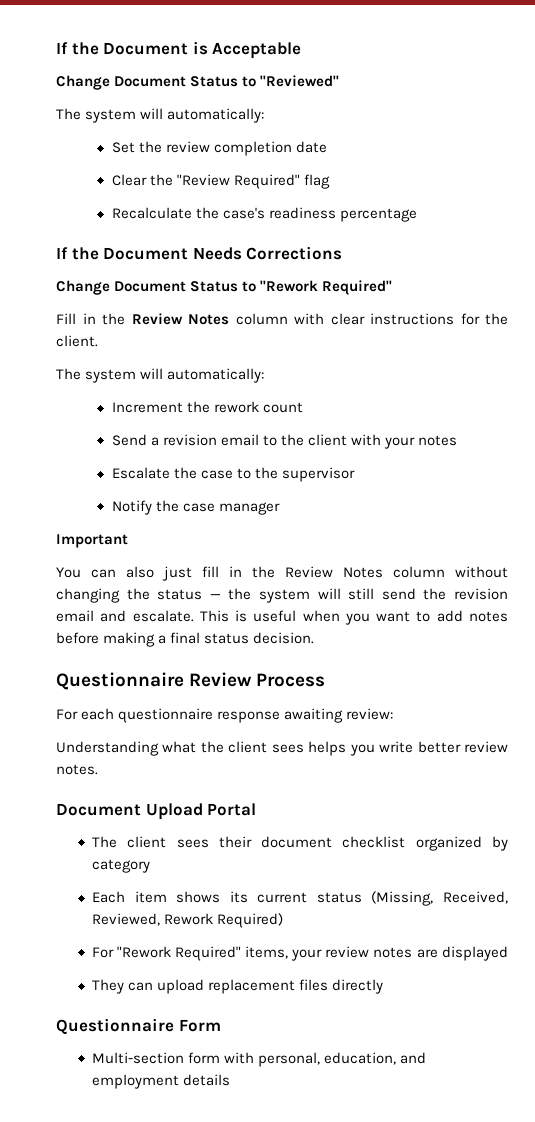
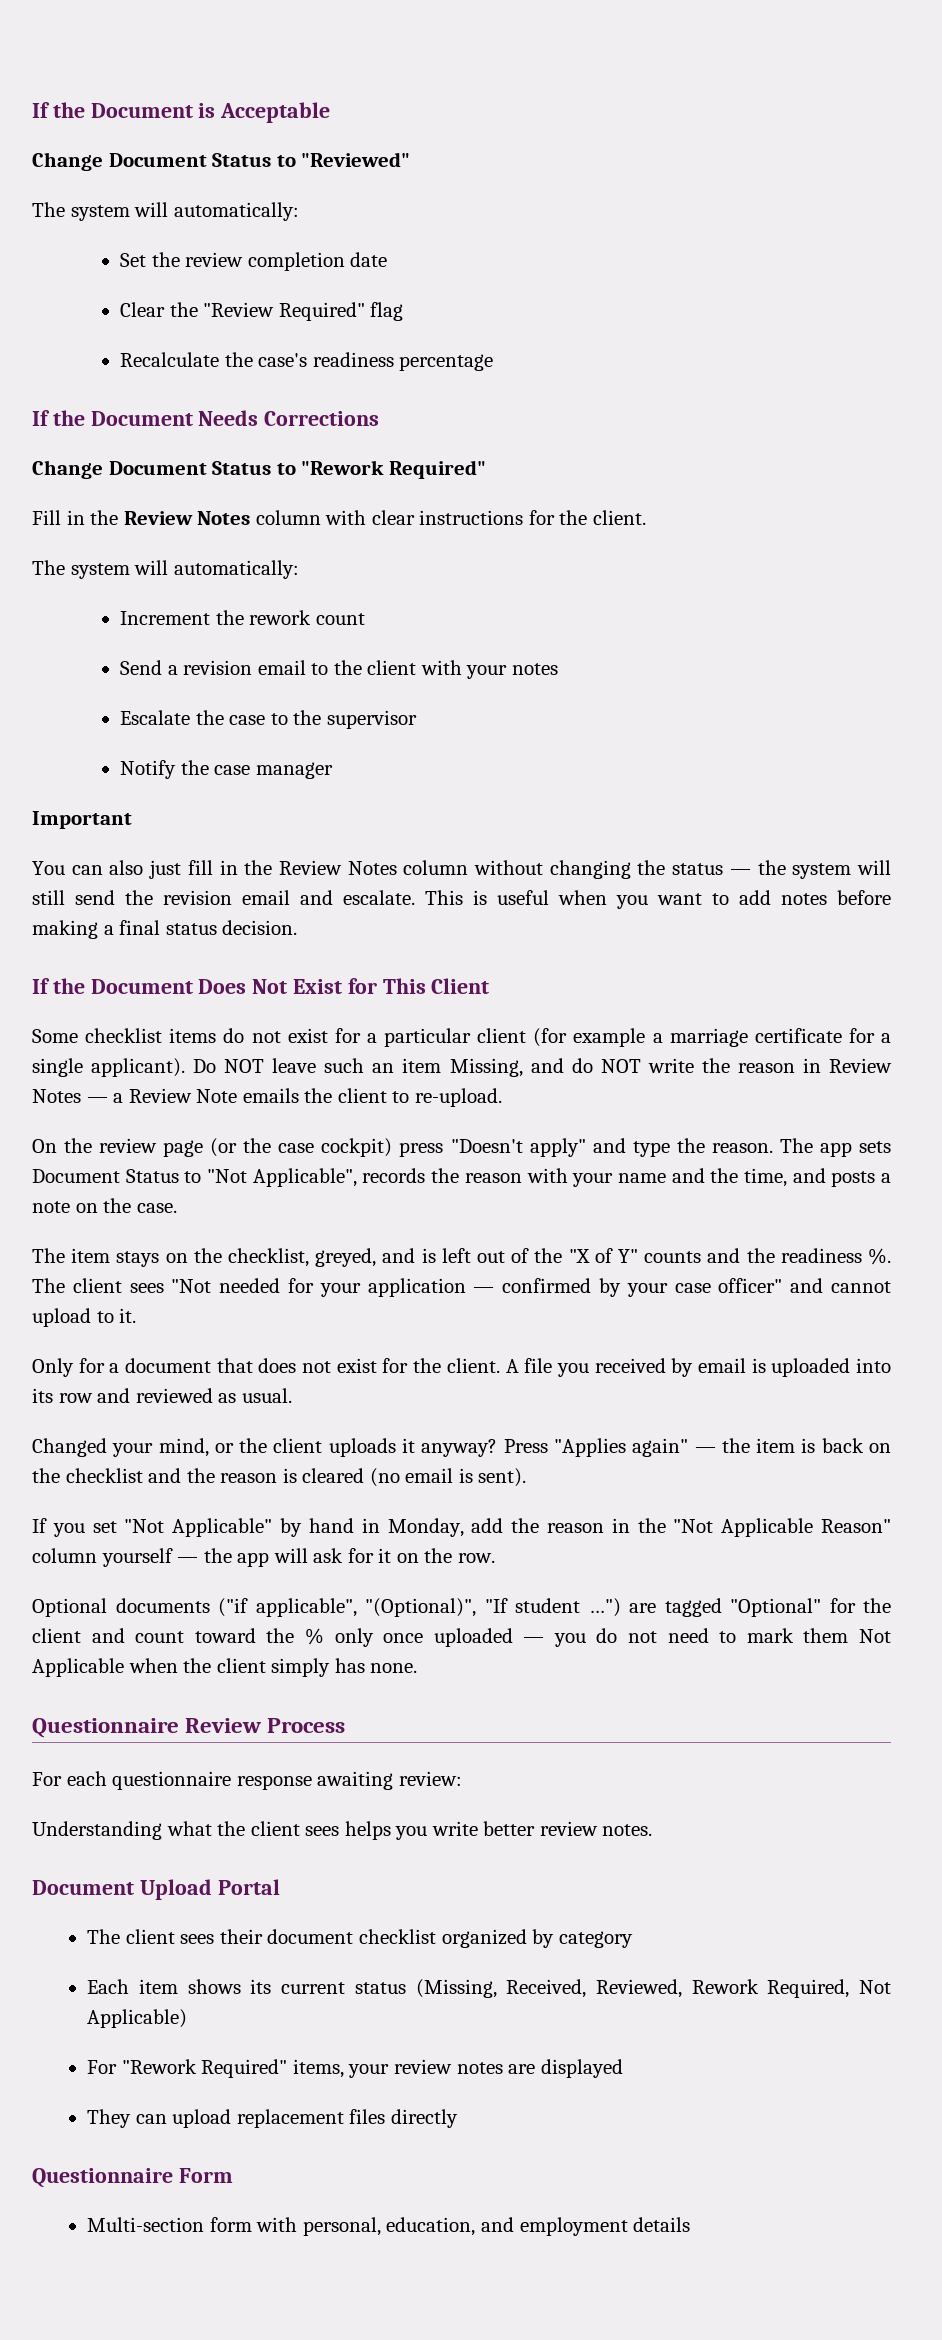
(315, 638) none -> [32,978,490,994] [32,1028,891,1047] [32,1058,892,1077] [32,1088,502,1107] [32,1138,892,1157] [32,1168,891,1187] [32,1198,177,1213] [32,1248,892,1267] [32,1278,891,1297] [32,1308,137,1327] [32,1358,892,1377] [32,1388,292,1403] [32,1438,891,1457] [32,1468,527,1487] [32,1518,891,1537] [32,1548,495,1567] [32,1598,891,1617] [32,1628,892,1647] [32,1658,418,1677] // If the Document Does Not Exist for This Client // Some checklist items do not exist for a particular client (for example a marriage certificate for a single applicant). Do NOT leave such an item Missing, and do NOT write the reason in Review Notes — a Review Note emails the client to re-upload. // On the review page (or the case cockpit) press "Doesn't apply" and type the reason. The app sets Document Status to "Not Applicable", records the reason with your name and the time, and posts a note on the case. // The item stays on the checklist, greyed, and is left out of the "X of Y" counts and the readiness %. The client sees "Not needed for your application — confirmed by your case officer" and cannot upload to it. // Only for a document that does not exist for the client. A file you received by email is uploaded into its row and reviewed as usual. // Changed your mind, or the client uploads it anyway? Press "Applies again" — the item is back on the checklist and the reason is cleared (no email is sent). // If you set "Not Applicable" by hand in Monday, add the reason in the "Not Applicable Reason" column yourself — the app will ask for it on the row. // Optional documents ("if applicable", "(Optional)", "If student …") are tagged "Optional" for the client and count toward the % only once uploaded — you do not need to mark them Not Applicable when the client simply has none.
[217,913,284,928] Required) -> [767,1979,892,1998] [87,2009,188,2028] Required, Not Applicable)

